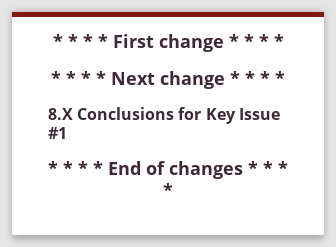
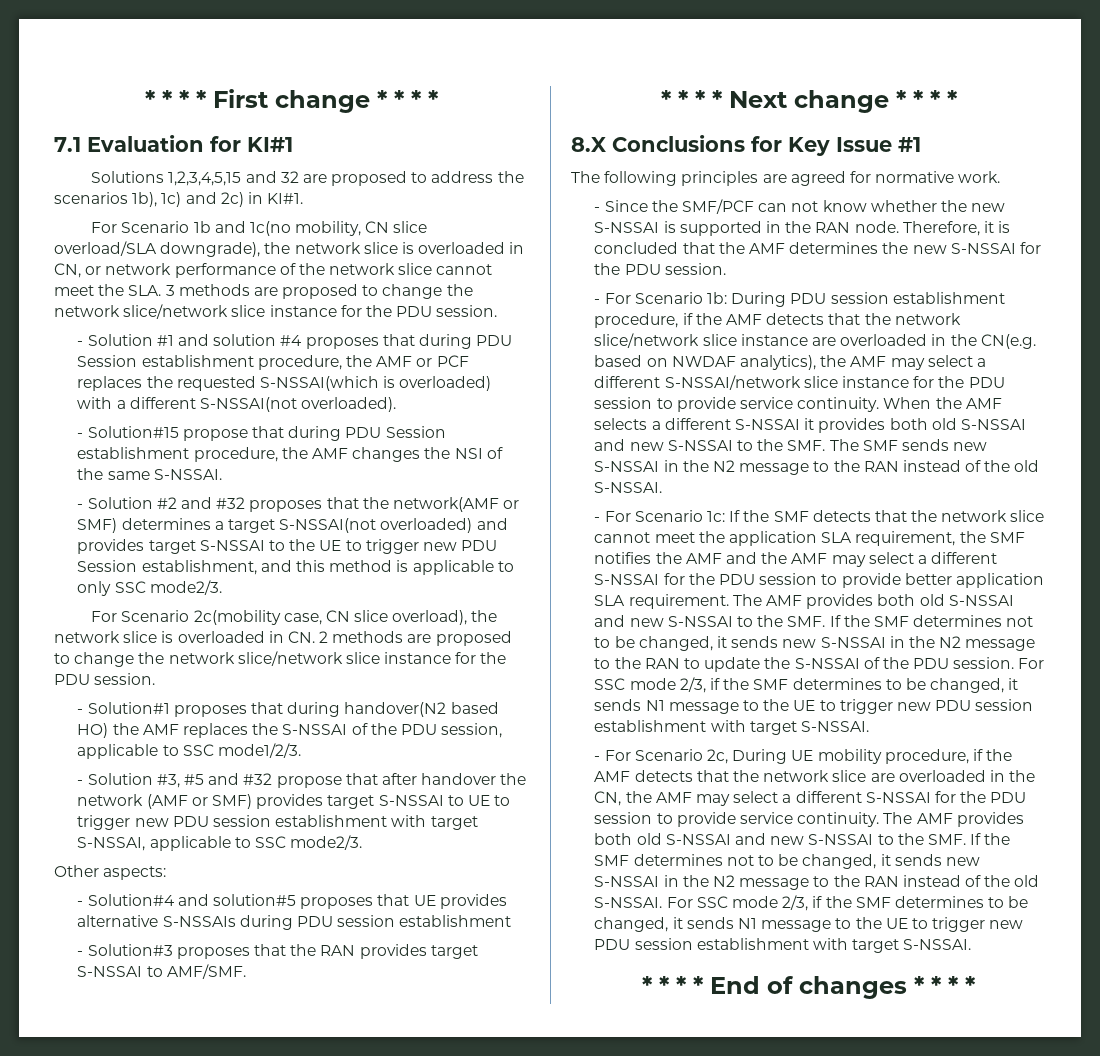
(284, 41) none -> [54,135,293,152] [91,171,524,186] [54,192,304,207] [91,221,428,236] [54,241,525,257] [54,263,493,278] [54,284,473,299] [54,304,498,319] [77,334,513,349] [77,355,469,370] [77,376,492,391] [77,397,397,412] [77,426,446,441] [77,447,503,462] [77,468,222,480] [77,497,520,512] [77,518,508,533] [77,539,498,554] [77,560,514,575] [77,580,222,596] [91,610,498,625] [54,631,512,646] [54,651,507,667] [54,673,156,685] [77,702,499,717] [77,723,503,738] [77,743,301,759] [77,773,527,788] [77,794,511,809] [77,815,478,830] [77,835,363,851] [54,865,167,880] [77,894,507,909] [77,915,512,930] [77,944,478,959] [77,964,246,979] // 7.1 Evaluation for KI#1 // Solutions 1,2,3,4,5,15 and 32 are proposed to address the scenarios 1b), 1c) and 2c) in KI#1. // For Scenario 1b and 1c(no mobility, CN slice overload/SLA downgrade), the network slice is overloaded in CN, or network performance of the network slice cannot meet the SLA. 3 methods are proposed to change the network slice/network slice instance for the PDU session. // - Solution #1 and solution #4 proposes that during PDU Session establishment procedure, the AMF or PCF replaces the requested S-NSSAI(which is overloaded) with a different S-NSSAI(not overloaded). // - Solution#15 propose that during PDU Session establishment procedure, the AMF changes the NSI of the same S-NSSAI. // - Solution #2 and #32 proposes that the network(AMF or SMF) determines a target S-NSSAI(not overloaded) and provides target S-NSSAI to the UE to trigger new PDU Session establishment, and this method is applicable to only SSC mode2/3. // For Scenario 2c(mobility case, CN slice overload), the network slice is overloaded in CN. 2 methods are proposed to change the network slice/network slice instance for the PDU session. // - Solution#1 proposes that during handover(N2 based HO) the AMF replaces the S-NSSAI of the PDU session, applicable to SSC mode1/2/3. // - Solution #3, #5 and #32 propose that after handover the network (AMF or SMF) provides target S-NSSAI to UE to trigger new PDU session establishment with target S-NSSAI, applicable to SSC mode2/3. // Other aspects: // - Solution#4 and solution#5 proposes that UE provides alternative S-NSSAIs during PDU session establishment // - Solution#3 proposes that the RAN provides target S-NSSAI to AMF/SMF.
(67, 133) none -> [571,171,1001,186] [594,199,1006,214] [594,221,1011,236] [594,242,1041,254] [594,263,726,275] [594,292,1005,307] [594,313,961,328] [594,333,1036,349] [594,355,986,370] [594,375,1005,390] [594,397,1002,412] [594,418,1026,433] [594,439,988,451] [594,460,1040,475] [594,482,663,493] [594,510,1045,522] [594,531,1025,546] [594,552,998,567] [594,573,1044,588] [594,594,1014,609] [594,615,1034,627] [594,636,1036,651] [594,657,1045,672] [594,677,1019,693] [594,699,1034,714] [594,720,869,735] [594,749,1013,764] [594,770,1036,782] [594,791,1027,806] [594,812,1024,827] [594,833,1011,845] [594,854,980,869] [594,875,1040,890] [594,895,1029,911] [594,917,1024,932] [594,938,972,953] // The following principles are agreed for normative work. // - Since the SMF/PCF can not know whether the new S-NSSAI is supported in the RAN node. Therefore, it is concluded that the AMF determines the new S-NSSAI for the PDU session. // - For Scenario 1b: During PDU session establishment procedure, if the AMF detects that the network slice/network slice instance are overloaded in the CN(e.g. based on NWDAF analytics), the AMF may select a different S-NSSAI/network slice instance for the PDU session to provide service continuity. When the AMF selects a different S-NSSAI it provides both old S-NSSAI and new S-NSSAI to the SMF. The SMF sends new S-NSSAI in the N2 message to the RAN instead of the old S-NSSAI. // - For Scenario 1c: If the SMF detects that the network slice cannot meet the application SLA requirement, the SMF notifies the AMF and the AMF may select a different S-NSSAI for the PDU session to provide better application SLA requirement. The AMF provides both old S-NSSAI and new S-NSSAI to the SMF. If the SMF determines not to be changed, it sends new S-NSSAI in the N2 message to the RAN to update the S-NSSAI of the PDU session. For SSC mode 2/3, if the SMF determines to be changed, it sends N1 message to the UE to trigger new PDU session establishment with target S-NSSAI. // - For Scenario 2c, During UE mobility procedure, if the AMF detects that the network slice are overloaded in the CN, the AMF may select a different S-NSSAI for the PDU session to provide service continuity. The AMF provides both old S-NSSAI and new S-NSSAI to the SMF. If the SMF determines not to be changed, it sends new S-NSSAI in the N2 message to the RAN instead of the old S-NSSAI. For SSC mode 2/3, if the SMF determines to be changed, it sends N1 message to the UE to trigger new PDU session establishment with target S-NSSAI.

